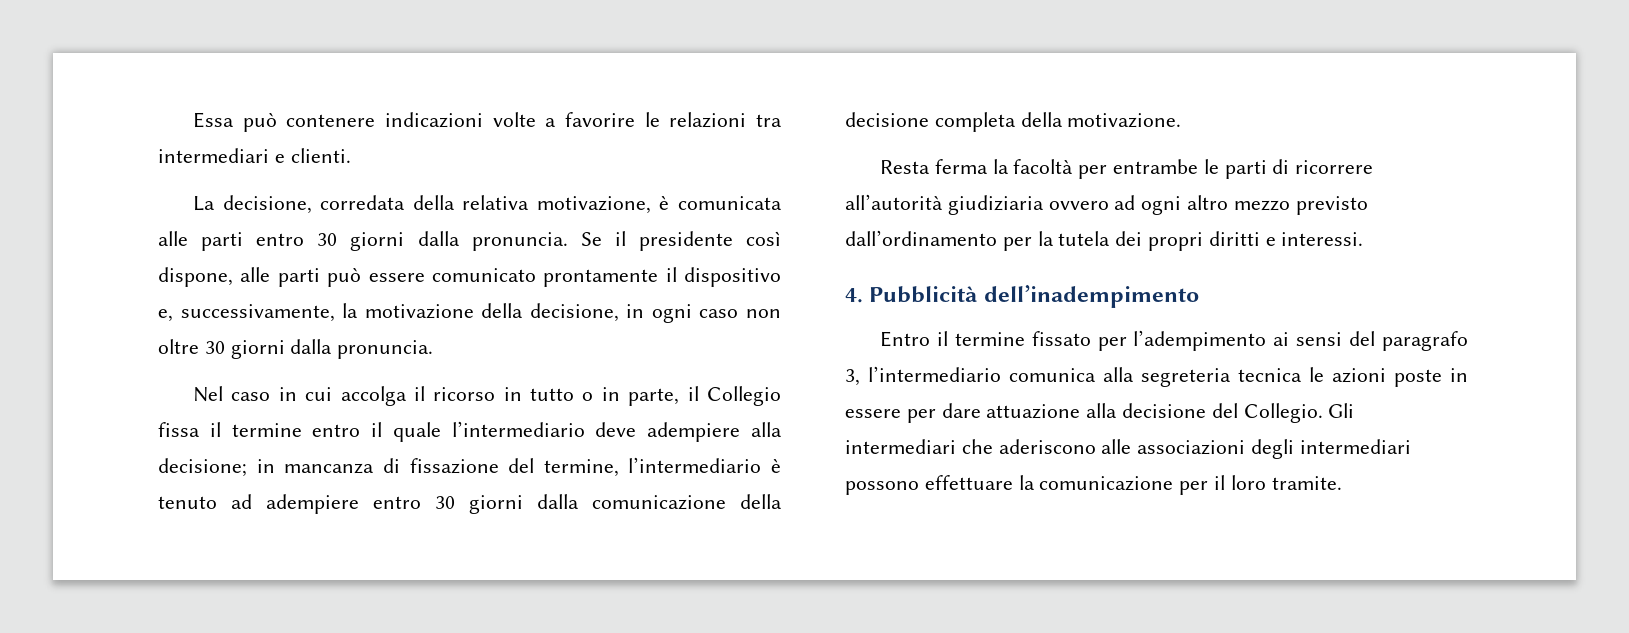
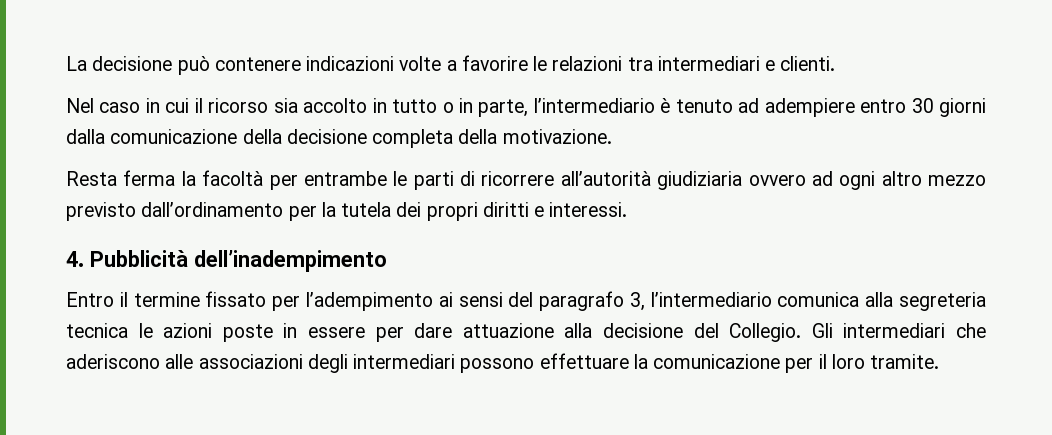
[192,112,234,128] Essa -> [66,56,173,71] La decisione
[192,195,782,214] [158,231,782,251] [158,267,781,287] [158,303,781,323] [158,339,434,359] // La decisione, corredata della relativa motivazione, è comunicata alle parti entro 30 giorni dalla pronuncia. Se il presidente così dispone, alle parti può essere comunicato prontamente il dispositivo e, successivamente, la motivazione della decisione, in ogni caso non oltre 30 giorni dalla pronuncia. -> (836, 63) none
[340,386,407,406] accolga -> (190, 105) none
(496, 394) none -> [273,98,368,113] sia accolto
[687,386,781,406] [158,421,782,442] [158,458,619,477] il Collegio fissa il termine entro il quale l’intermediario deve adempiere alla decisione; in mancanza di fissazione del termine, -> (529, 108) none

